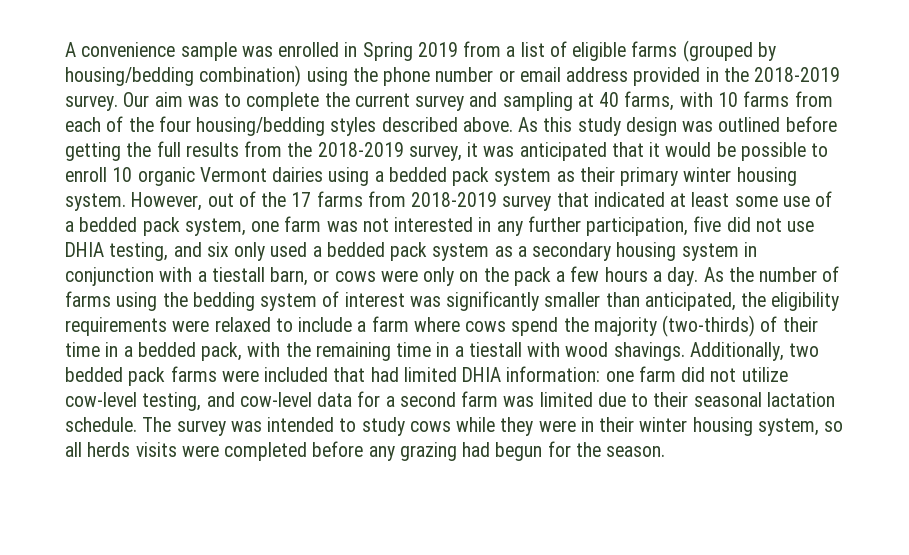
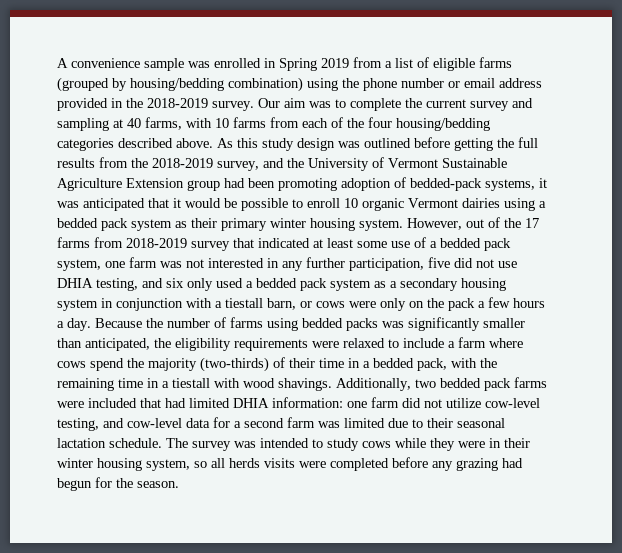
[330,117,377,136] styles -> [57,138,114,151] categories
(462, 153) none -> [263,157,507,171] [57,177,535,191] and the University of Vermont Sustainable Agriculture Extension group had been promoting adoption of bedded-pack systems,
[703,267,724,282] As -> [95,318,142,328] Because
[162,291,405,311] the bedding system of interest -> [302,318,378,331] bedded packs

